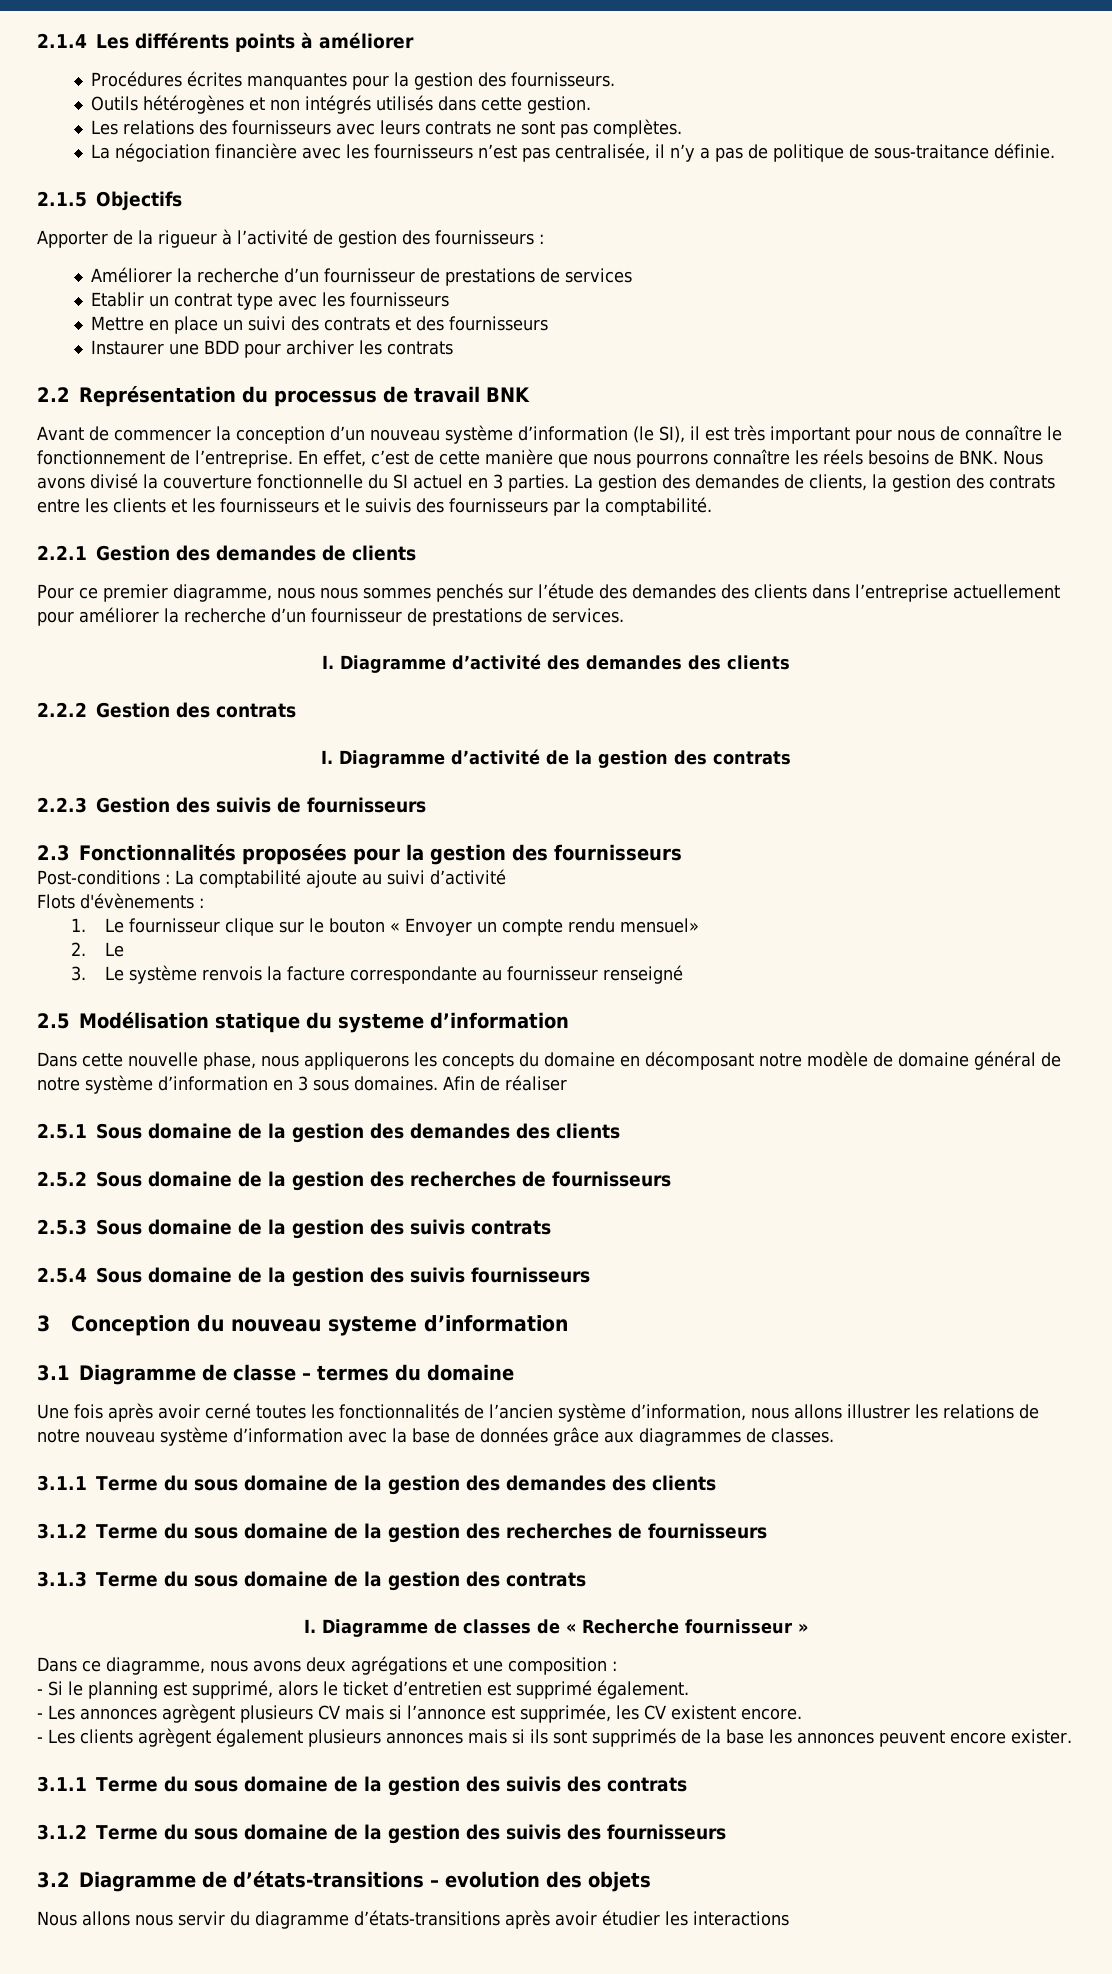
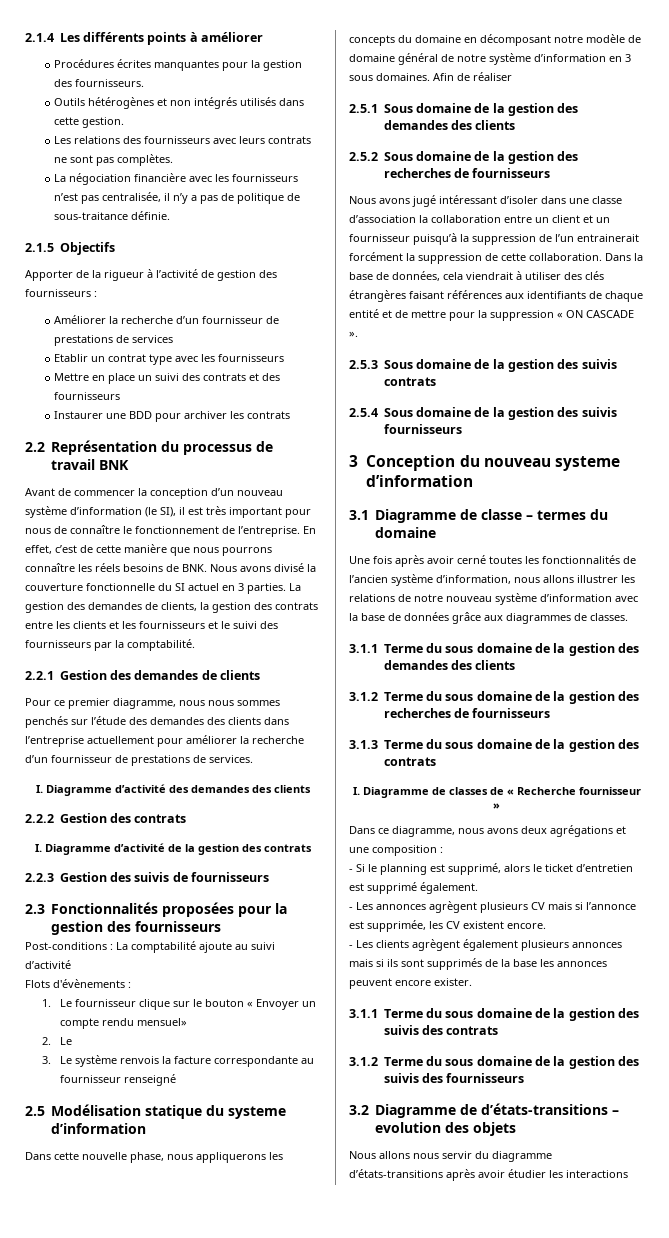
[365,498,411,513] suivis -> [233,621,257,629] suivi
(671, 1179) none -> [349,195,622,207] [349,215,610,223] [349,233,639,245] [349,252,643,264] [349,271,604,281] [349,290,643,302] [349,309,634,321] [349,331,358,337] // Nous avons jugé intéressant d’isoler dans une classe d’association la collaboration entre un client et un fournisseur puisqu’à la suppression de l’un entrainerait forcément la suppression de cette collaboration. Dans la base de données, cela viendrait à utiliser des clés étrangères faisant références aux identifiants de chaque entité et de mettre pour la suppression « ON CASCADE ».

